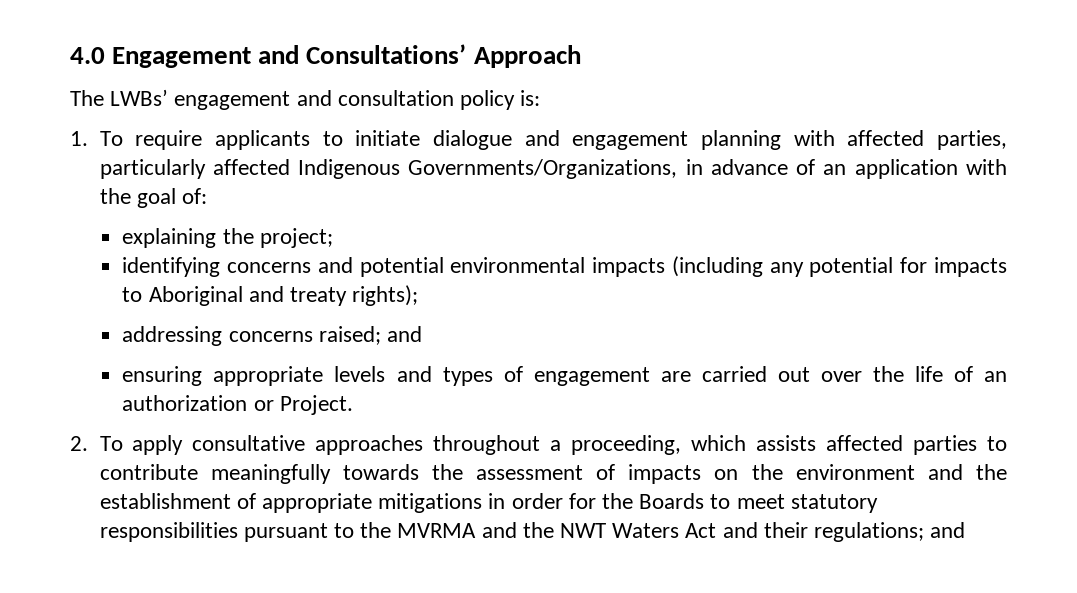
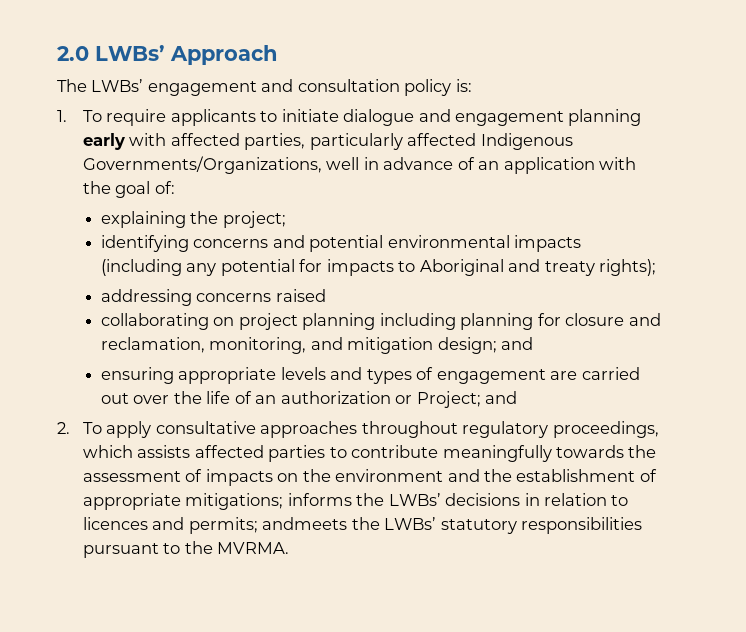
[70,44,467,68] 4.0 Engagement and Consultations’ -> [57,45,165,61] 2.0 LWBs’
(781, 140) none -> [82,133,125,150] early
(678, 169) none -> [326,157,360,170] well
[318,326,381,345] raised; -> [275,289,326,302] [100,313,661,330] [100,337,497,354] raised // collaborating on project planning including planning for closure and reclamation, monitoring, and mitigation design;
[279,395,353,415] Project. -> [416,391,518,408] Project; and
[550,435,682,455] a proceeding, -> [462,421,659,438] regulatory proceedings,
[378,493,785,513] mitigations in order for the Boards to meet -> [185,493,629,510] [82,517,437,534] mitigations; informs the LWBs’ decisions in relation to licences and permits; andmeets the LWBs’
[397,522,966,542] MVRMA and the NWT Waters Act and their regulations; and -> [217,542,290,554] MVRMA.

